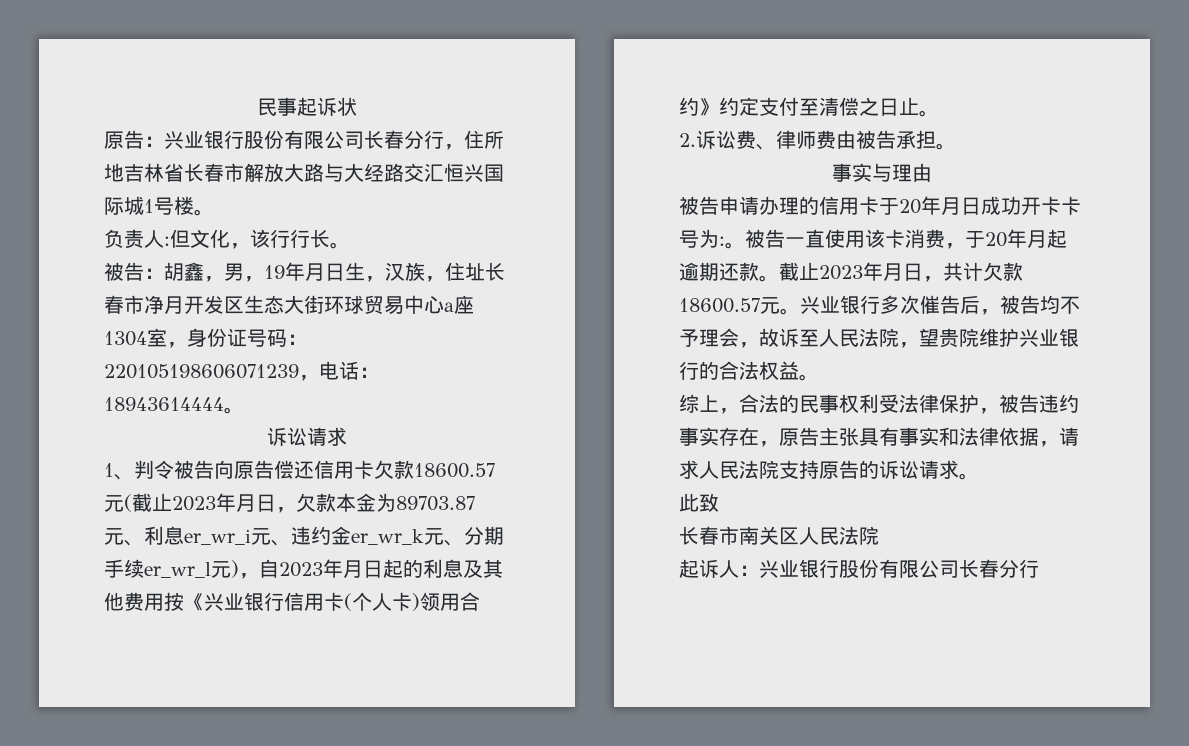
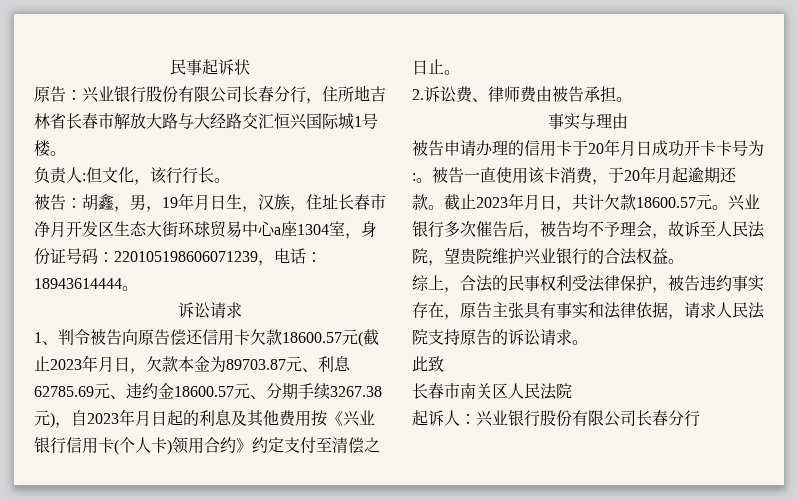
[184,529,251,545] er_wr_i -> [34,386,94,397] 62785.69
[351,529,424,545] er_wr_k -> [174,386,234,397] 18600.57
[144,562,211,578] er_wr_l -> [330,386,382,397] 3267.38

